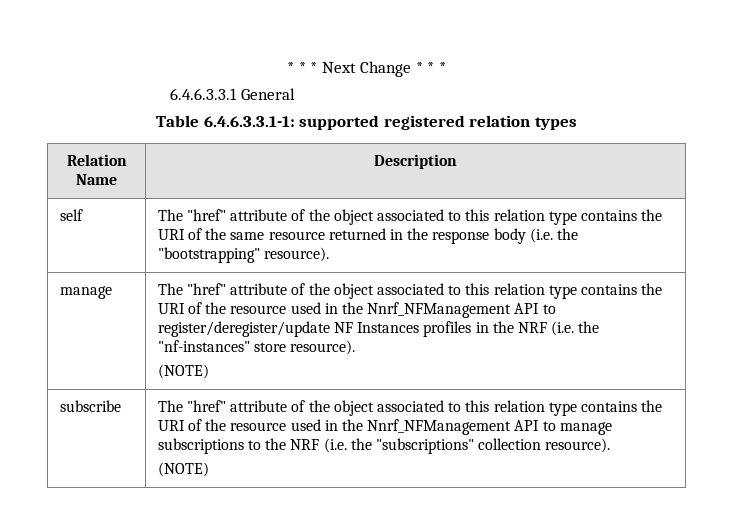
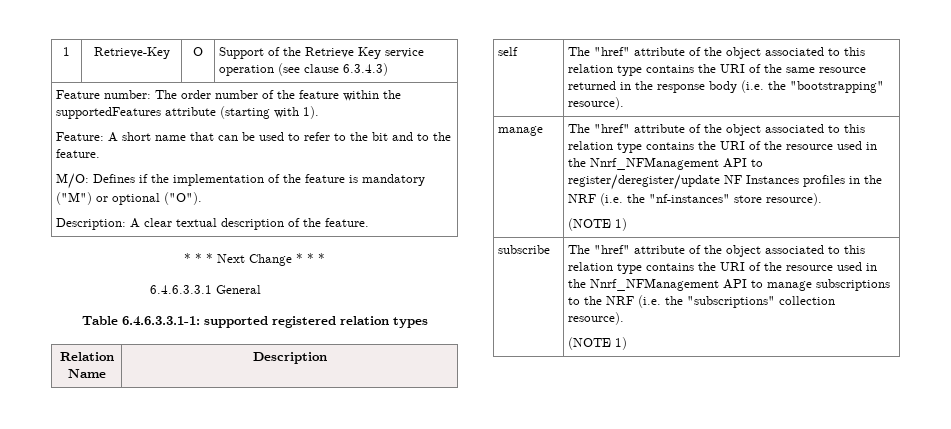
(286, 67) none -> [63,47,70,56] [93,47,170,59] [193,47,203,56] [219,47,425,59] [219,63,389,76] [56,90,402,101] [56,106,320,119] [56,132,452,142] [56,149,101,158] [56,173,426,189] [56,192,203,205] [56,218,370,230] 1 | Retrieve-Key | O | Support of the Retrieve Key service operation (see clause 6.3.4.3) // Feature number: The order number of the feature within the supportedFeatures attribute (starting with 1). // Feature: A short name that can be used to refer to the bit and to the feature. // M/O: Defines if the implementation of the feature is mandatory ("M") or optional ("O"). // Description: A clear textual description of the feature. //
[157,364,209,379] (NOTE) -> [568,218,628,231] (NOTE 1)
[157,462,209,477] (NOTE) -> [568,337,628,350] (NOTE 1)

